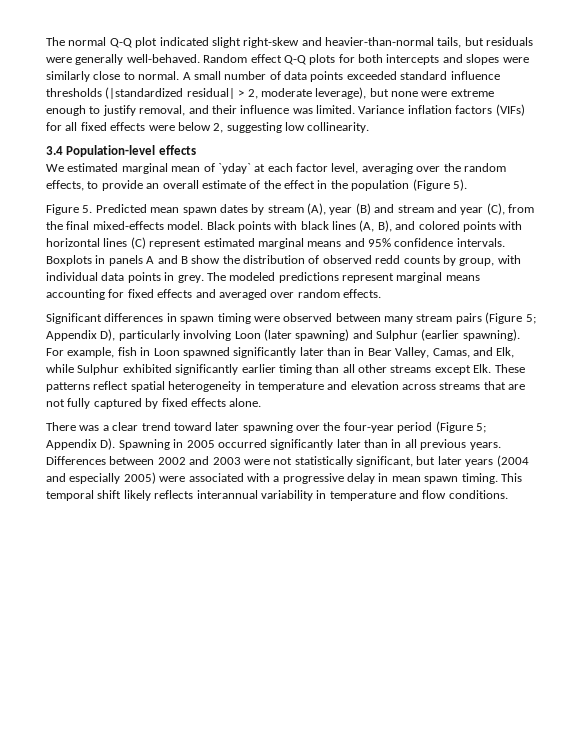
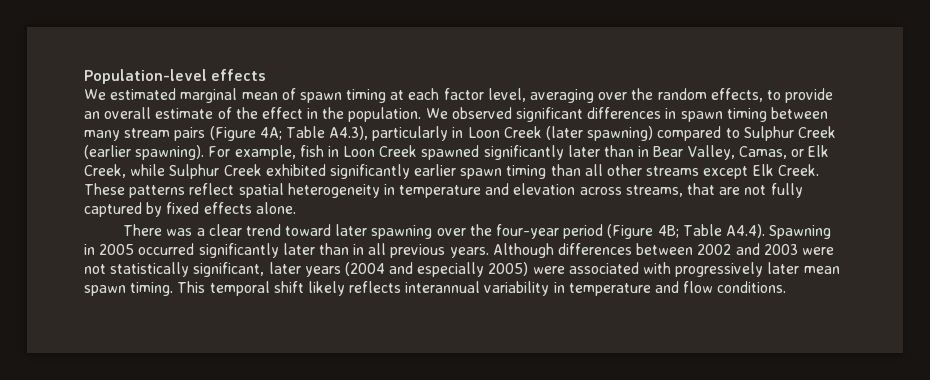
[46,37,534,48] [46,54,529,65] [46,71,500,82] [46,87,494,99] [46,104,525,116] [46,122,370,133] [46,146,63,155] The normal Q-Q plot indicated slight right-skew and heavier-than-normal tails, but residuals were generally well-behaved. Random effect Q-Q plots for both intercepts and slopes were similarly close to normal. A small number of data points exceeded standard influence thresholds (|standardized residual| > 2, moderate leverage), but none were extreme enough to justify removal, and their influence was limited. Variance inflation factors (VIFs) for all fixed effects were below 2, suggesting low collinearity. // 3.4 -> (84, 76) none
[217,163,251,174] `yday` -> [299,89,387,103] spawn timing
[351,179,467,191] [46,203,534,215] [46,220,523,232] [46,237,505,249] [46,255,521,266] [46,272,480,283] [46,289,381,300] [46,313,102,324] population (Figure 5). // Figure 5. Predicted mean spawn dates by stream (A), year (B) and stream and year (C), from the final mixed-effects model. Black points with black lines (A, B), and colored points with horizontal lines (C) represent estimated marginal means and 95% confidence intervals. Boxplots in panels A and B show the distribution of observed redd counts by group, with individual data points in grey. The modeled predictions represent marginal means accounting for fixed effects and averaged over random effects. // Significant -> [348,107,584,122] population. We observed significant
[253,313,333,322] were observed -> (767, 115) none
[525,314,536,324] [46,329,418,341] 5; Appendix D), particularly involving Loon (later spawning) and Sulphur -> [259,126,836,141] 4A; Table A4.3), particularly in Loon Creek (later spawning) compared to Sulphur Creek
(180, 352) none -> [379,145,418,157] Creek
[472,347,515,358] and Elk, -> [790,145,830,157] [84,164,126,178] or Elk Creek,
(120, 369) none -> [223,164,262,176] Creek
(276, 368) none -> [460,168,503,179] spawn
[473,364,492,373] Elk. -> [752,164,819,176] Elk Creek.
[439,382,481,390] streams -> [625,185,683,197] streams,
[475,423,486,433] [46,438,116,450] 5; Appendix D). -> [657,224,765,238] 4B; Table A4.4).
[46,456,106,465] Differences -> [492,243,633,258] Although differences
[416,456,436,465] but -> (265, 269) none
[273,473,389,484] a progressive delay in -> [675,262,800,277] progressively later

